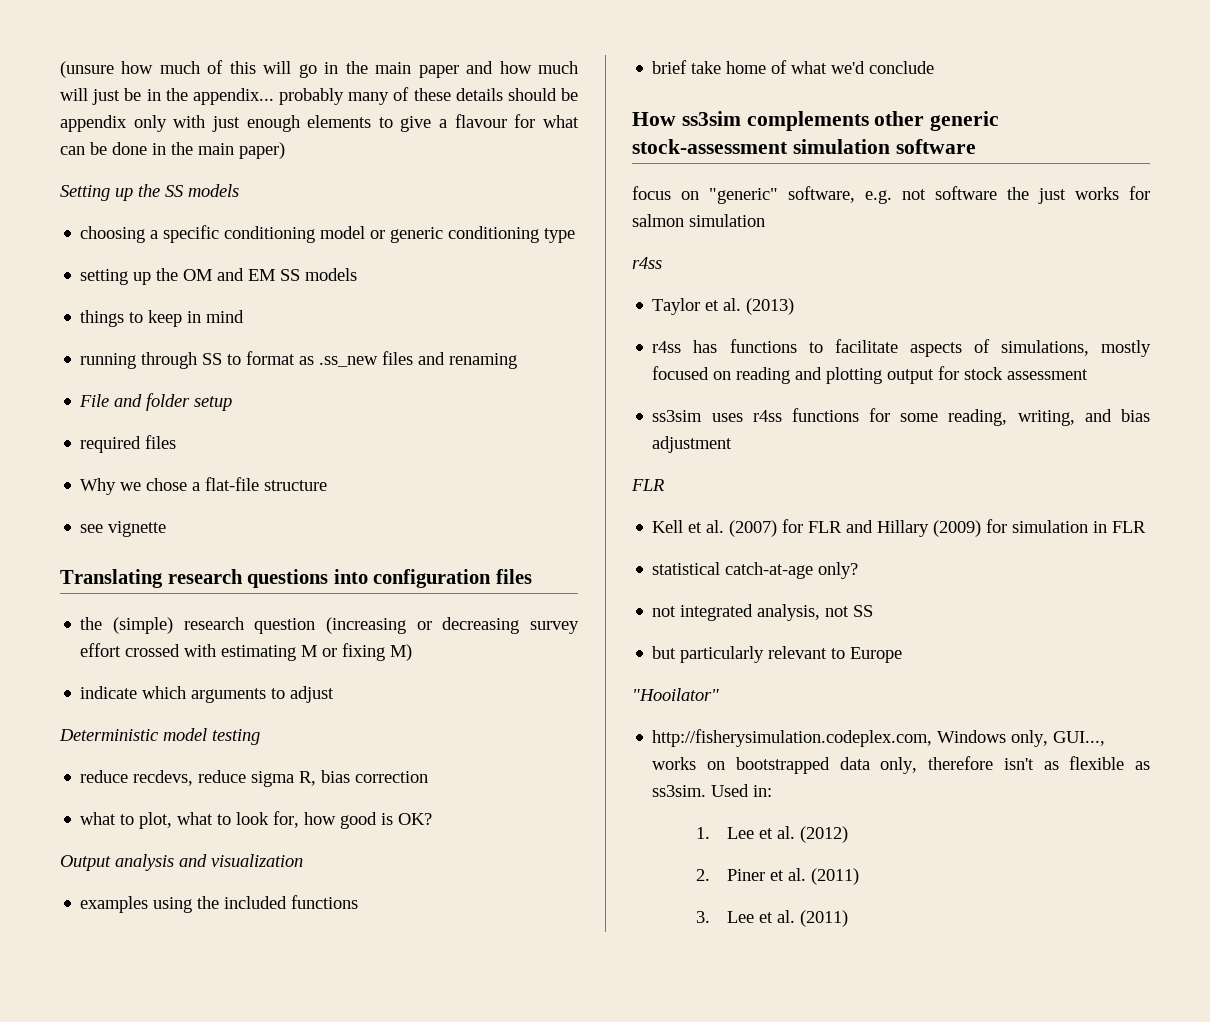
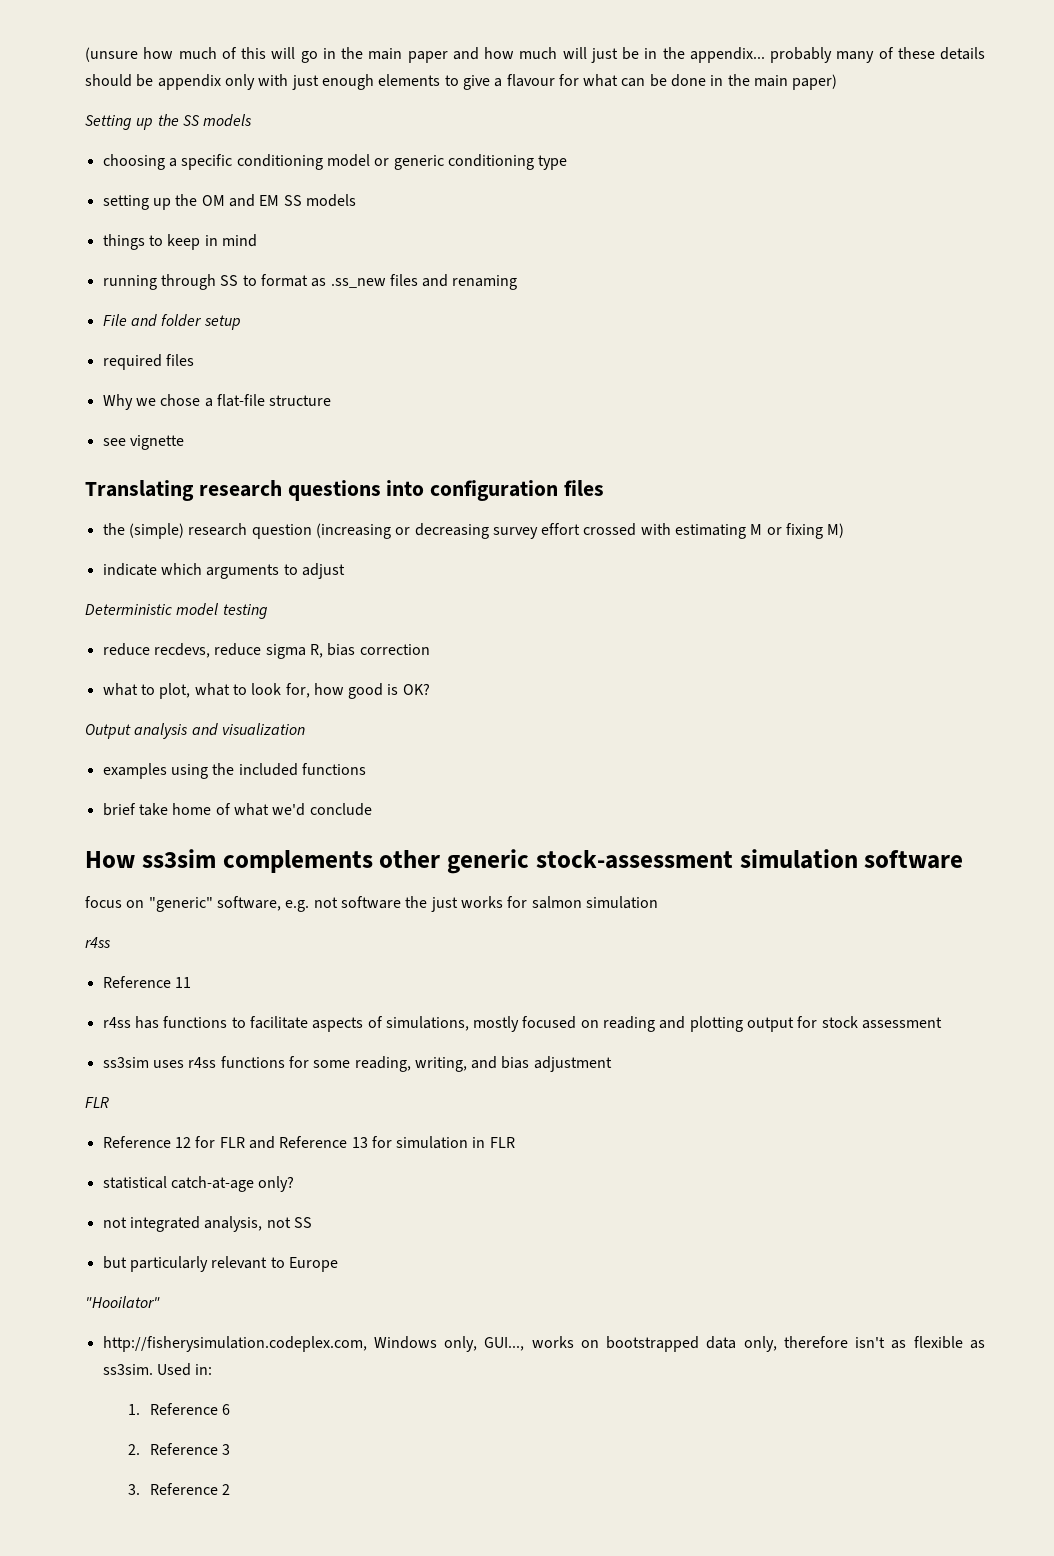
[652,298,795,315] Taylor et al. (2013) -> [102,976,191,988] Reference 11
[652,520,778,537] Kell et al. (2007) -> [102,1136,191,1148] Reference 12
[877,520,982,537] Hillary (2009) -> [279,1136,368,1148] Reference 13
[727,826,849,843] [695,868,860,885] [695,910,849,927] Lee et al. (2012) // 2. Piner et al. (2011) // 3. Lee et al. (2011) -> [150,1403,231,1415] [128,1443,231,1455] [128,1483,231,1495] Reference 6 // 2. Reference 3 // 3. Reference 2

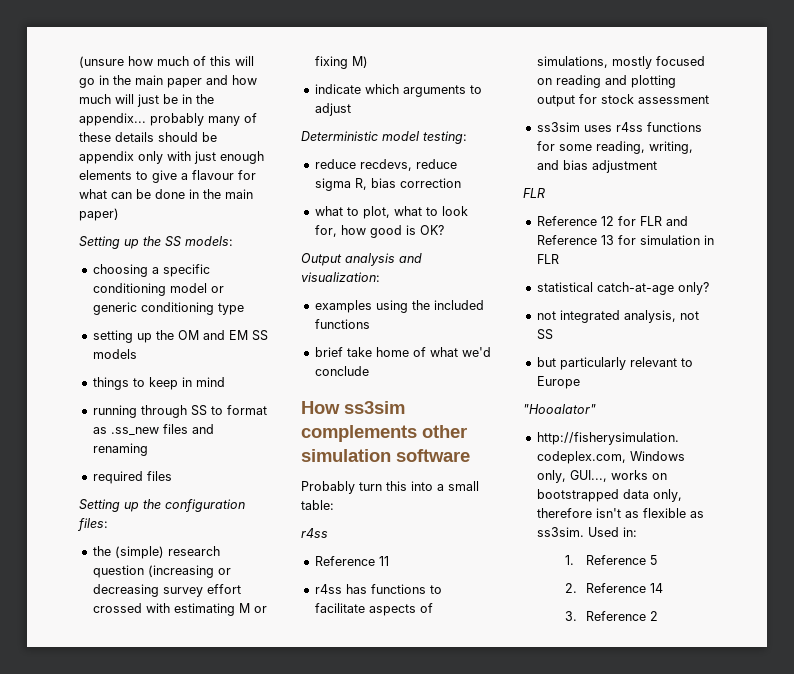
[203,114,253,127] models -> [185,236,233,246] models:
[102,314,241,330] [102,354,194,370] [102,394,332,410] [102,435,184,450] [85,480,605,501] File and folder setup // required files // Why we chose a flat-file structure // see vignette // Translating research questions into configuration files -> [92,471,172,484] [79,499,245,512] [77,518,108,531] required files // Setting up the configuration files:
[222,604,268,619] testing -> [423,131,467,144] testing:
[221,723,305,735] visualization -> [301,272,380,282] visualization:
[447,849,733,874] generic stock-assessment -> (467, 431) none
[85,896,658,912] focus on "generic" software, e.g. not software the just works for salmon simulation -> [301,481,479,494] [301,500,334,510] Probably turn this into a small table:
[85,1296,160,1308] "Hooilator" -> [523,404,596,414] "Hooalator"
[222,1404,231,1415] 6 -> [649,555,657,565] 5
[222,1444,231,1455] 3 -> [649,583,663,593] 14

